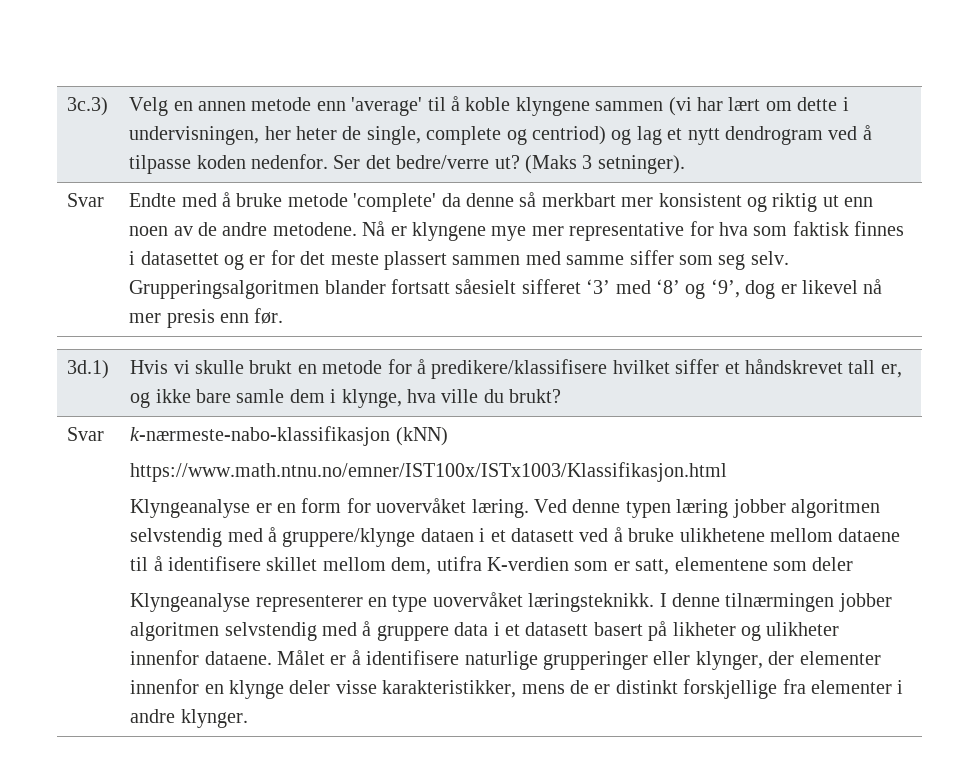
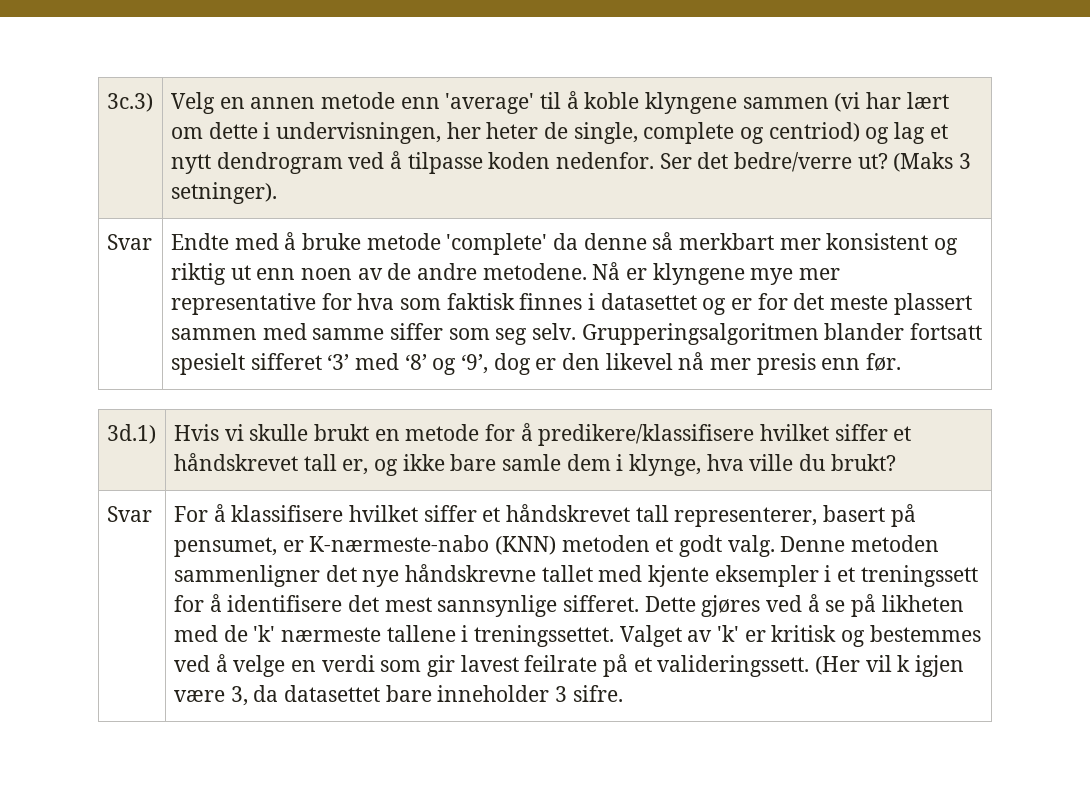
[455,279,517,294] såesielt -> [170,353,245,375] spesielt
(797, 289) none -> [561,353,600,370] den
[130,426,448,446] [130,462,728,482] [130,498,880,518] [130,527,901,547] [130,556,854,575] [130,592,892,612] [130,621,840,641] [130,650,881,670] [130,679,904,699] [130,709,248,728] k-nærmeste-nabo-klassifikasjon (kNN) // https://www.math.ntnu.no/emner/IST100x/ISTx1003/Klassifikasjon.html // Klyngeanalyse er en form for uovervåket læring. Ved denne typen læring jobber algoritmen selvstendig med å gruppere/klynge dataen i et datasett ved å bruke ulikhetene mellom dataene til å identifisere skillet mellom dem, utifra K-verdien som er satt, elementene som deler // Klyngeanalyse representerer en type uovervåket læringsteknikk. I denne tilnærmingen jobber algoritmen selvstendig med å gruppere data i et datasett basert på likheter og ulikheter innenfor dataene. Målet er å identifisere naturlige grupperinger eller klynger, der elementer innenfor en klynge deler visse karakteristikker, mens de er distinkt forskjellige fra elementer i andre klynger. -> [173,504,916,527] [173,535,939,557] [173,564,978,587] [173,594,964,617] [173,625,981,647] [173,654,964,677] [173,685,623,706] For å klassifisere hvilket siffer et håndskrevet tall representerer, basert på pensumet, er K-nærmeste-nabo (KNN) metoden et godt valg. Denne metoden sammenligner det nye håndskrevne tallet med kjente eksempler i et treningssett for å identifisere det mest sannsynlige sifferet. Dette gjøres ved å se på likheten med de 'k' nærmeste tallene i treningssettet. Valget av 'k' er kritisk og bestemmes ved å velge en verdi som gir lavest feilrate på et valideringssett. (Her vil k igjen være 3, da datasettet bare inneholder 3 sifre.

